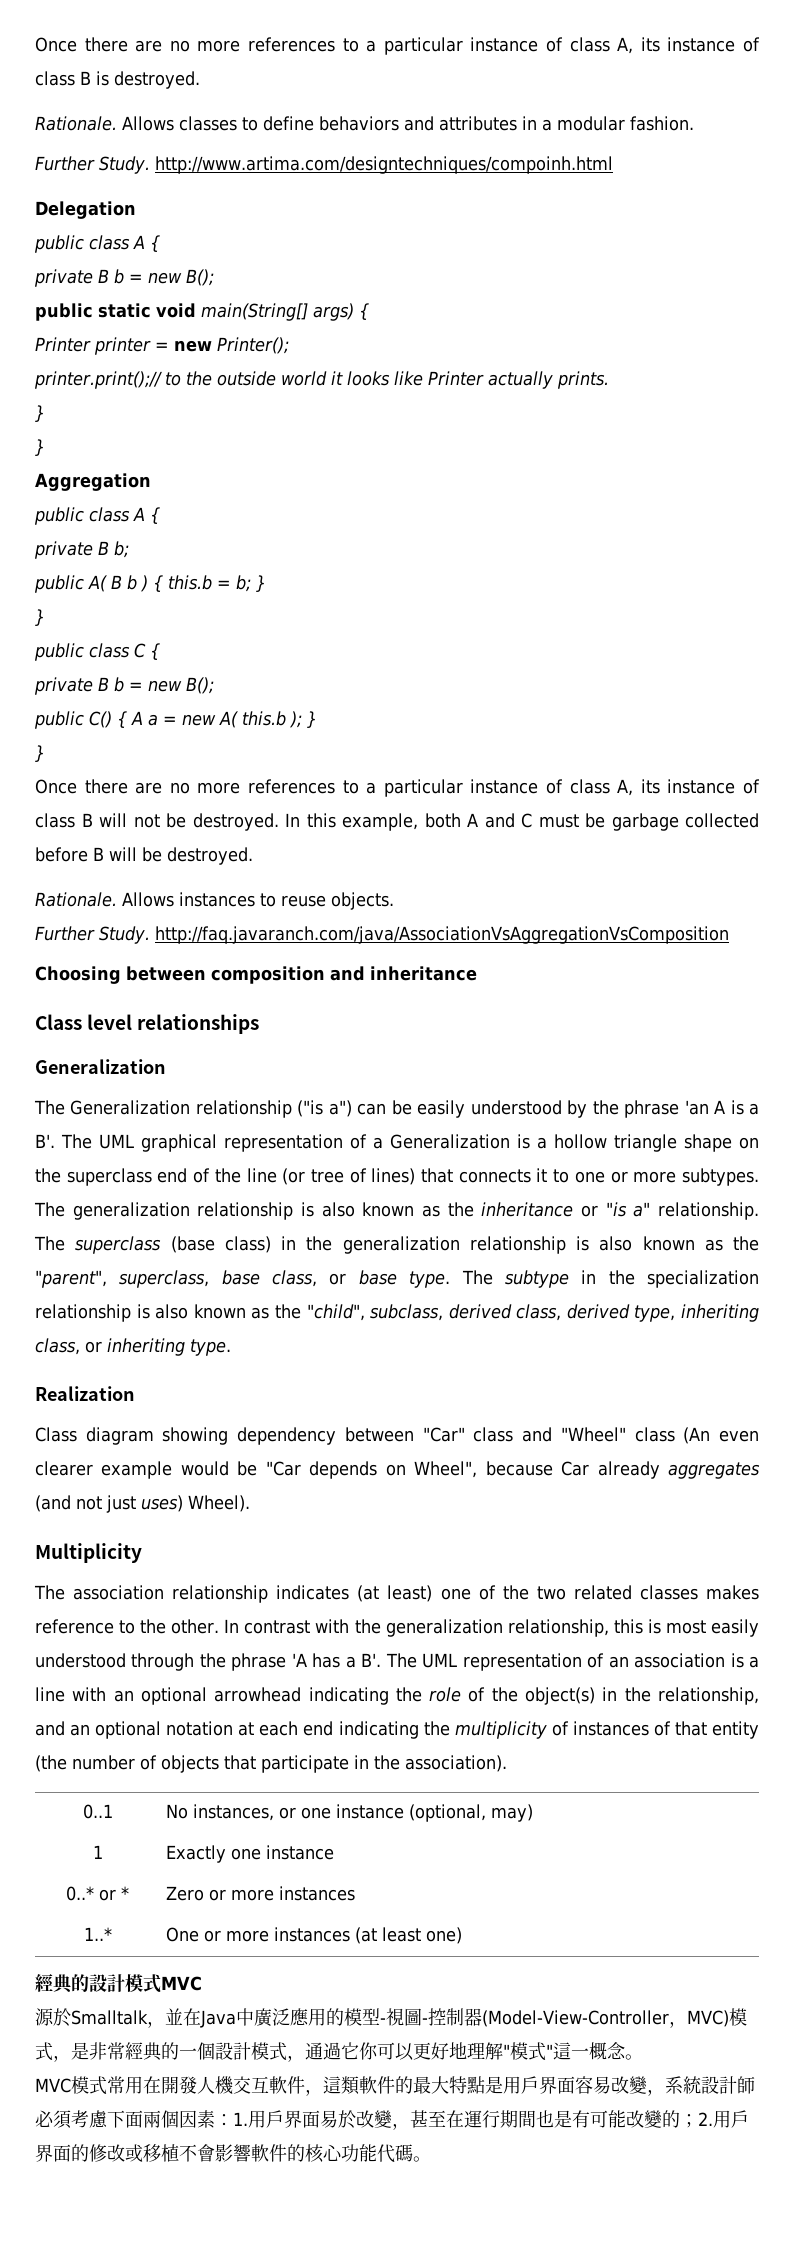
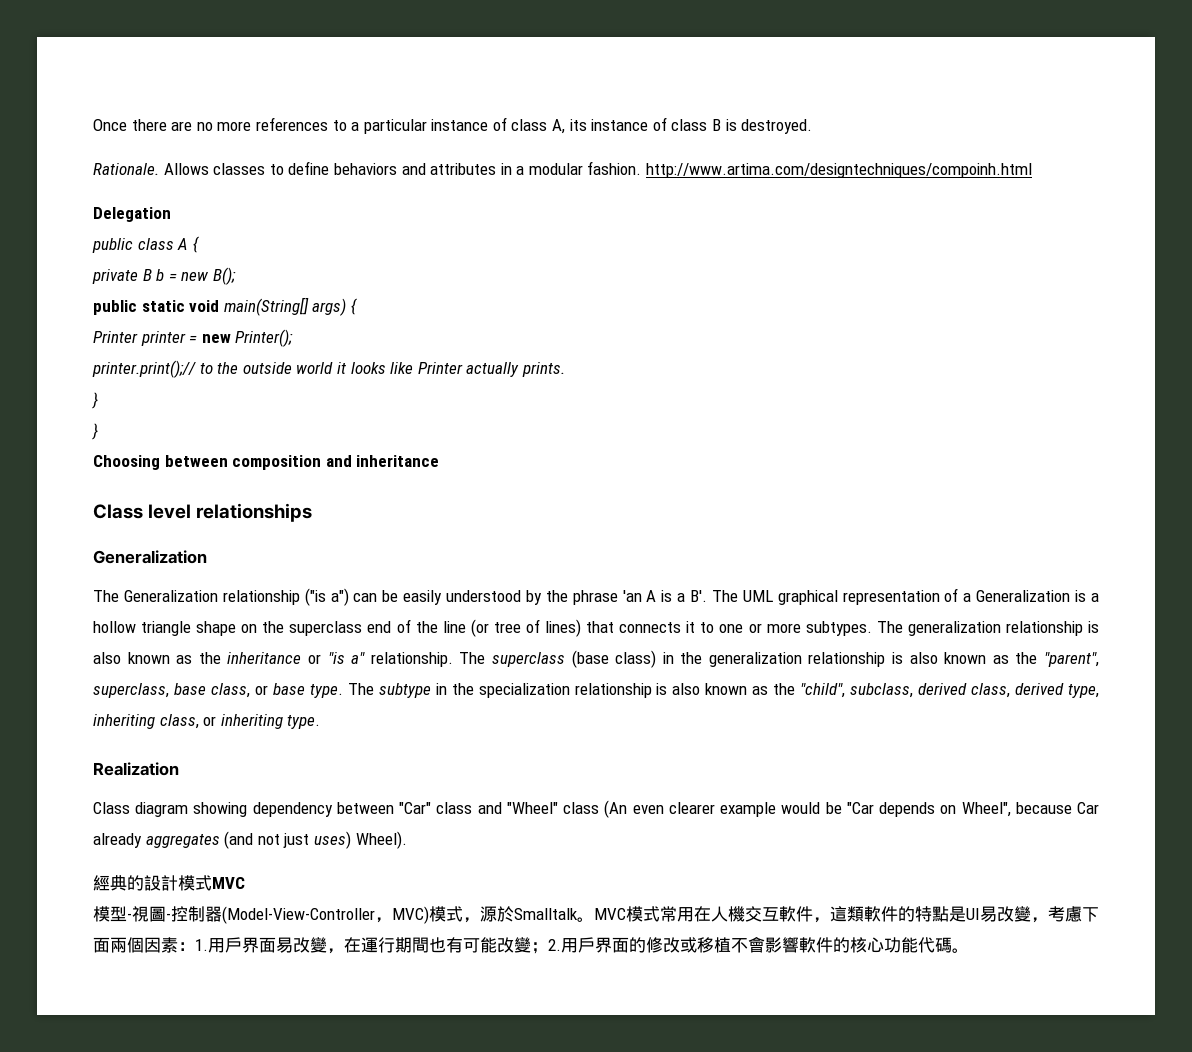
[35,156,150,174] // Further Study. -> (642, 168) none
[35,473,151,491] [34,507,160,525] [34,541,129,559] [34,575,266,593] [35,609,45,626] [34,643,160,661] [34,677,214,695] [34,711,317,729] [35,745,45,762] [35,779,761,797] [35,813,759,831] [35,847,253,865] [35,892,394,910] [35,926,729,944] // Aggregation // public class A { // private B b; // public A( B b ) { this.b = b; } // } // public class C { // private B b = new B(); // public C() { A a = new A( this.b ); } // } // Once there are no more references to a particular instance of class A, its instance of class B will not be destroyed. In this example, both A and C must be garbage collected before B will be destroyed. // Rationale. Allows instances to reuse objects. // Further Study. http://faq.javaranch.com/java/AssociationVsAggregationVsComposition -> (98, 431) none
[35,1543,142,1563] [34,1585,759,1603] [35,1619,759,1637] [35,1653,759,1671] [35,1687,759,1705] [35,1721,759,1739] [35,1755,507,1773] [82,1804,113,1819] [166,1804,534,1822] [92,1845,103,1859] [166,1845,335,1863] [66,1886,129,1901] [166,1886,356,1901] [83,1927,112,1941] [166,1927,463,1944] // Multiplicity // The association relationship indicates (at least) one of the two related classes makes reference to the other. In contrast with the generalization relationship, this is most easily understood through the phrase 'A has a B'. The UML representation of an association is a line with an optional arrowhead indicating the role of the object(s) in the relationship, and an optional notation at each end indicating the multiplicity of instances of that entity (the number of objects that participate in the association). // 0..1 | No instances, or one instance (optional, may) // 1 | Exactly one instance // 0..* or * | Zero or more instances // 1..* | One or more instances (at least one) -> (407, 840) none
[35,2008,344,2028] 源於Smalltalk，並在Java中廣泛應用的 -> (245, 883) none
[71,2042,643,2062] 是非常經典的一個設計模式，通過它你可以更好地理解"模式"這一概念。 // -> [480,906,594,922] 源於Smalltalk。
[161,2076,197,2094] 開發 -> (711, 914) none
[413,2076,755,2096] [35,2110,71,2129] 最大特點是用戶界面容易改變，系統設計師必須 -> [915,906,1048,923] 特點是UI易改變，
[338,2110,446,2130] 於改變，甚至 -> [293,937,344,954] 改變，
[554,2110,572,2128] 是 -> (446, 945) none
[662,2110,680,2128] 的 -> (531, 945) none

